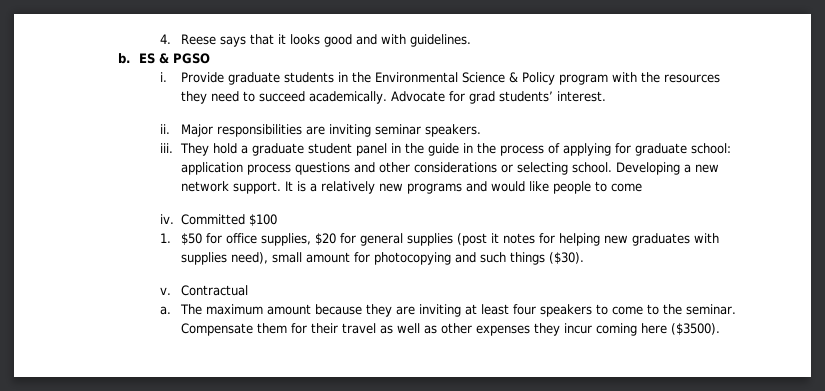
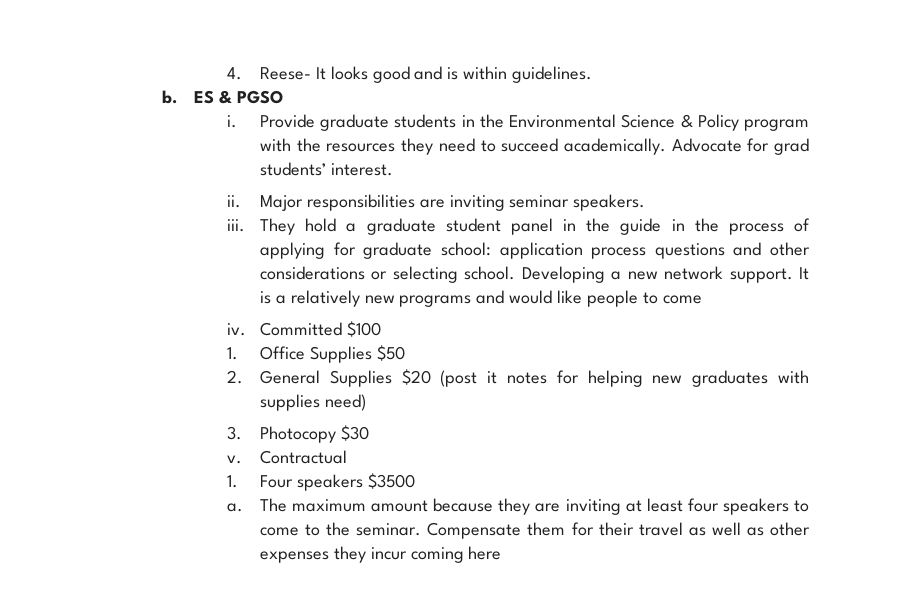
[180,34,286,47] Reese says that it -> [260,67,326,80] Reese- It
[380,34,406,44] with -> [447,66,508,80] is within
(171, 238) none -> [260,346,372,363] Office Supplies
[205,233,453,246] for office supplies, $20 for general supplies -> [227,369,431,387] // 2. General Supplies $20
[230,252,584,265] [159,285,248,296] need), small amount for photocopying and such things ($30). // v. Contractual -> [324,394,366,411] [227,425,369,443] [227,450,348,464] [227,473,415,491] need) // 3. Photocopy $30 // v. Contractual // 1. Four speakers $3500
[670,323,720,335] ($3500). -> (502, 553) none

